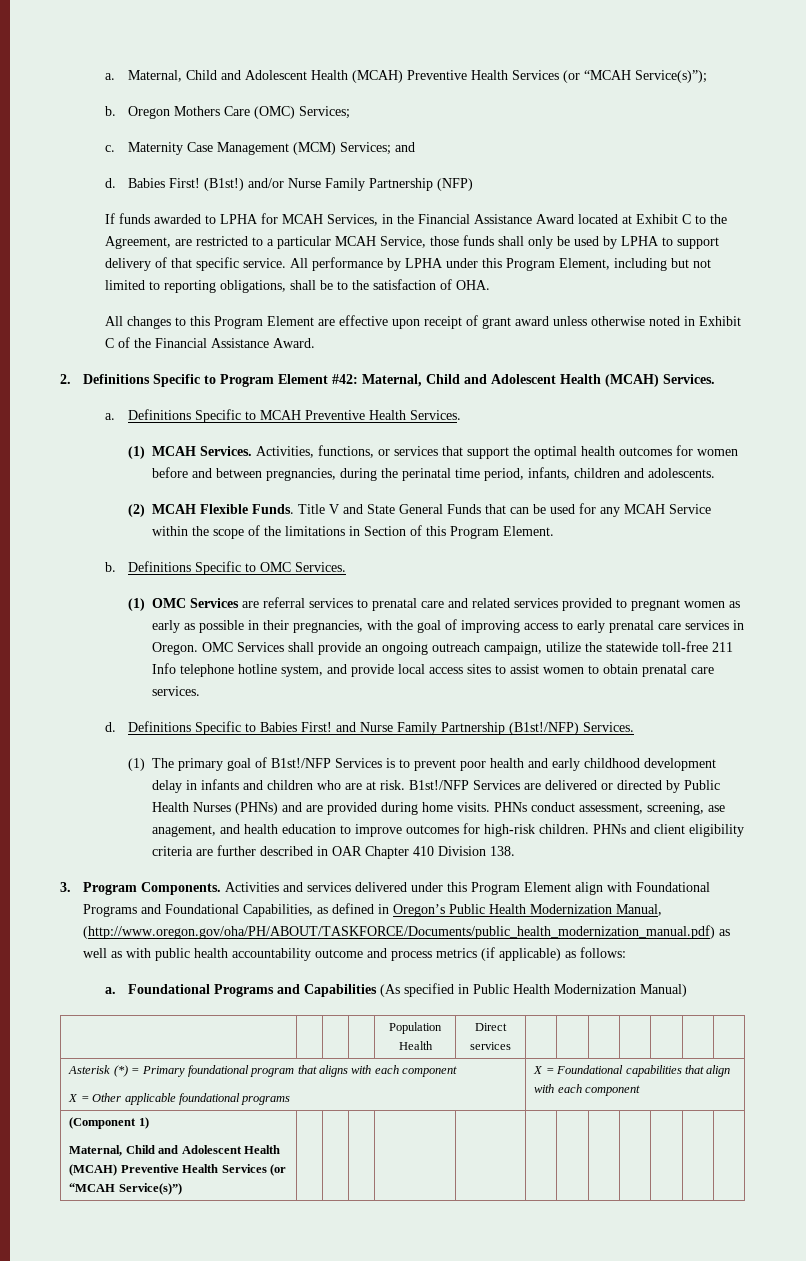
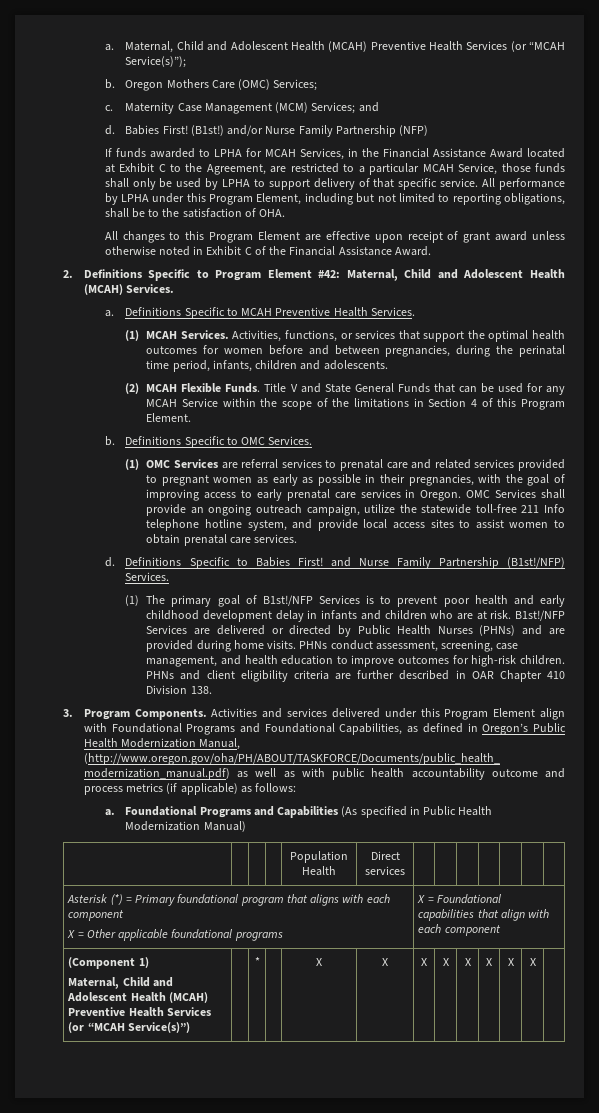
(406, 531) none -> [470,399,477,407] 4
[707,805,725,812] [151,825,216,837] ase anagement, -> [496,643,519,650] [146,656,218,667] case management,
(182, 1189) | | | | | | | | | -> [254,957,260,966] [316,958,322,966] [382,958,388,966] [421,958,427,966] [442,958,449,966] [464,958,471,966] [486,958,492,966] [507,958,514,966] [529,958,536,966] * | | X | X | X | X | X | X | X | X

